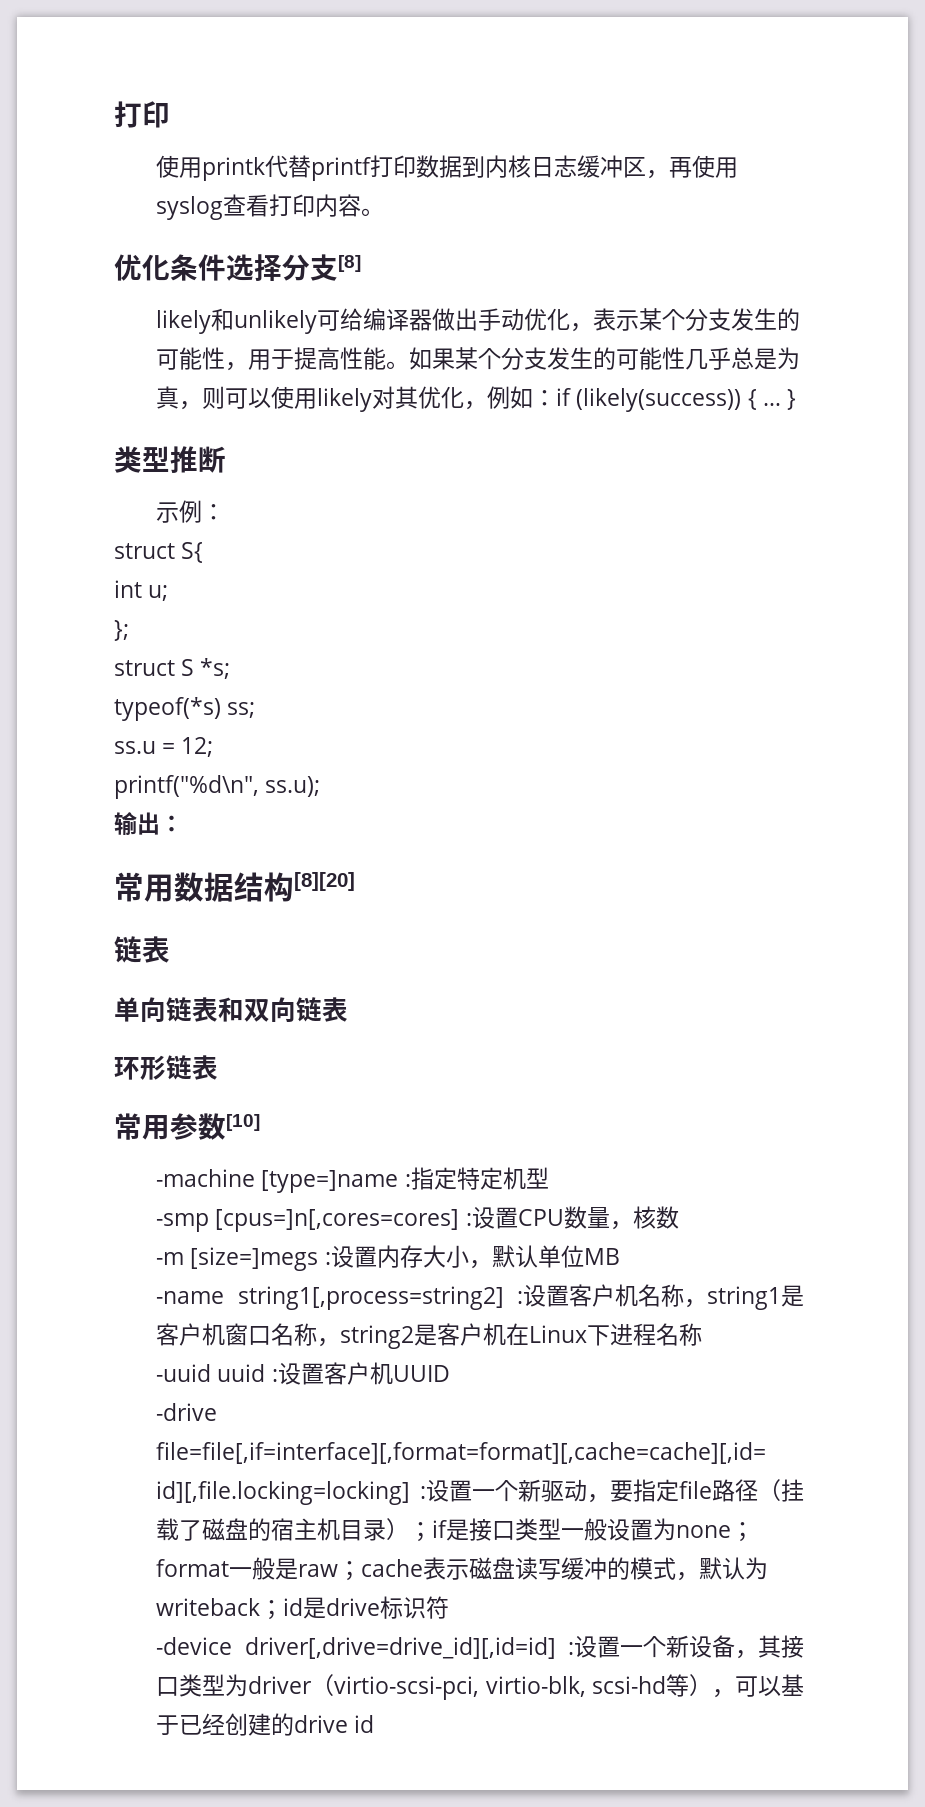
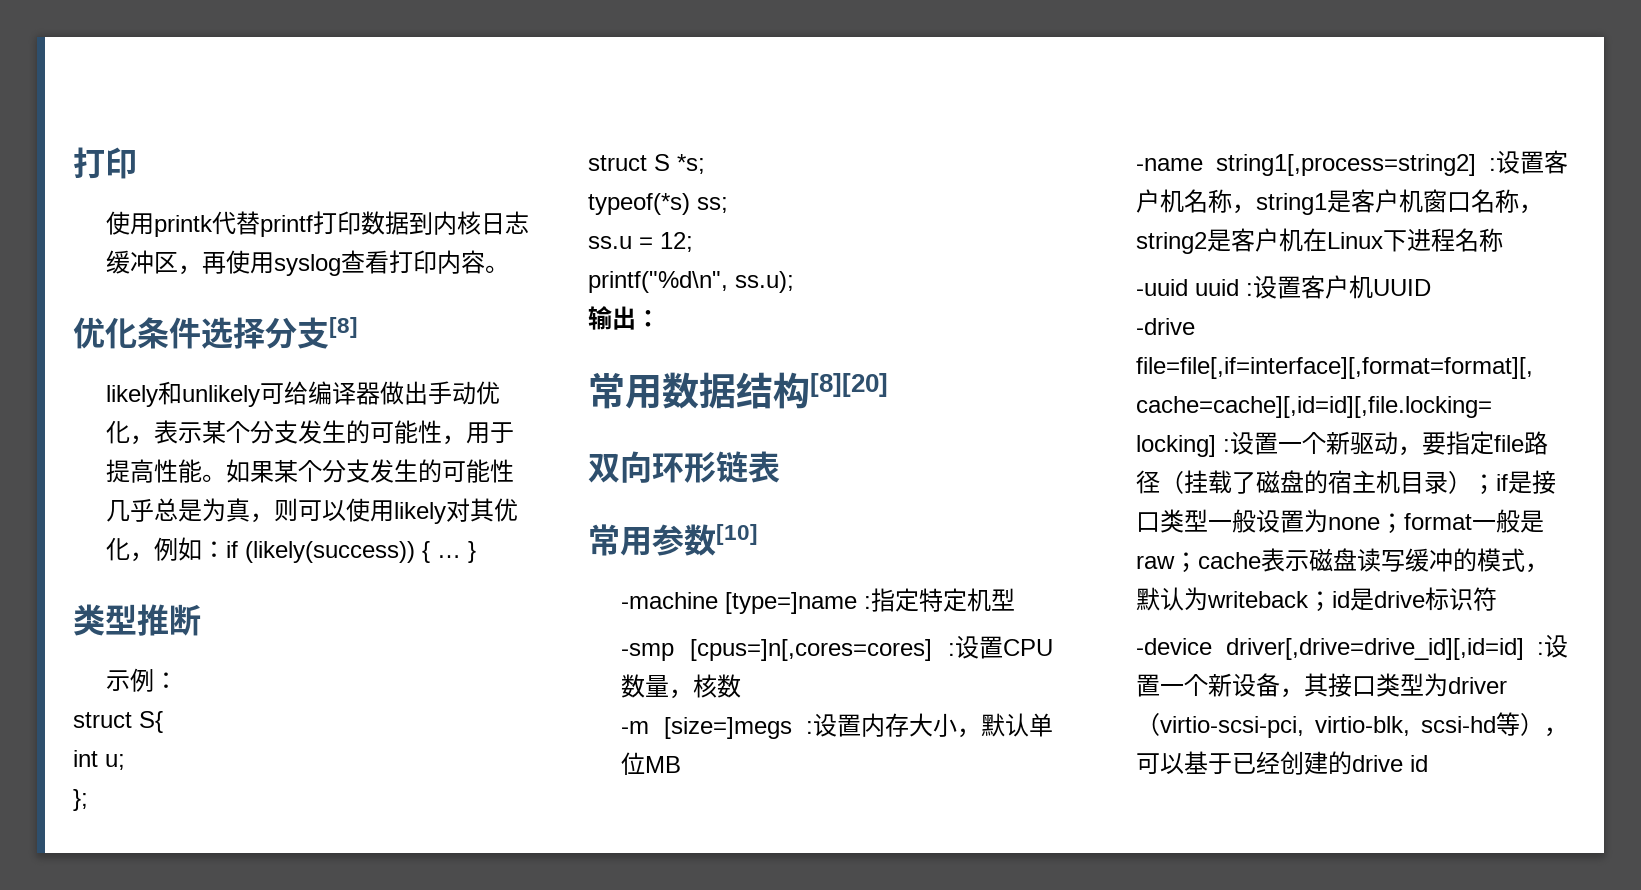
[114,936,170,963] [114,997,348,1022] 链表 // 单向链表和双向链表 // -> [588,451,652,483] 双向

